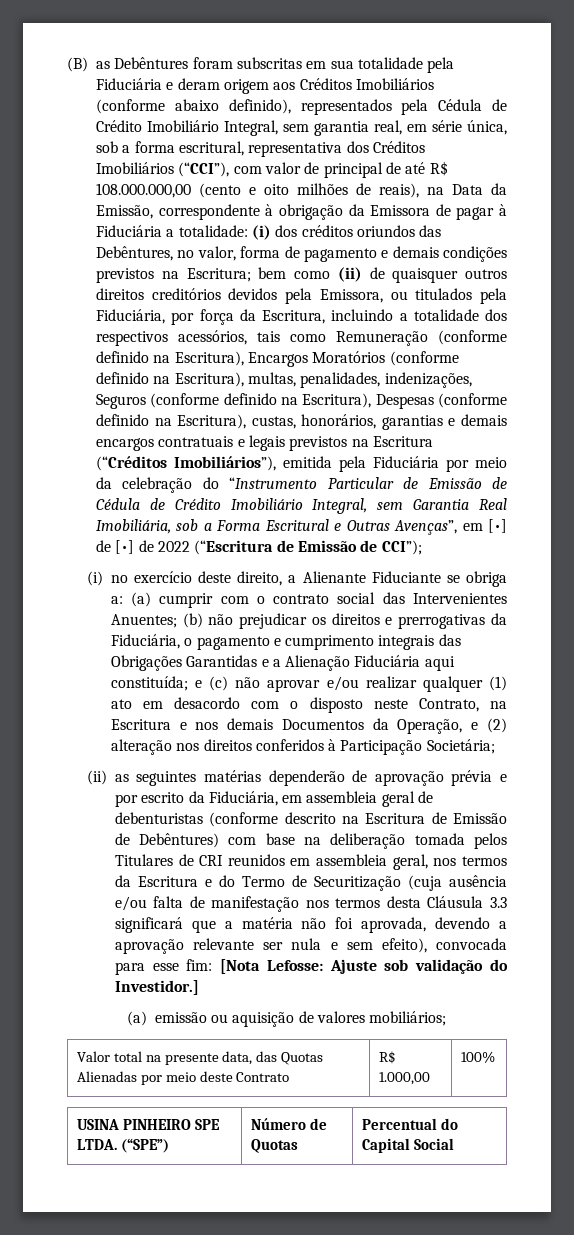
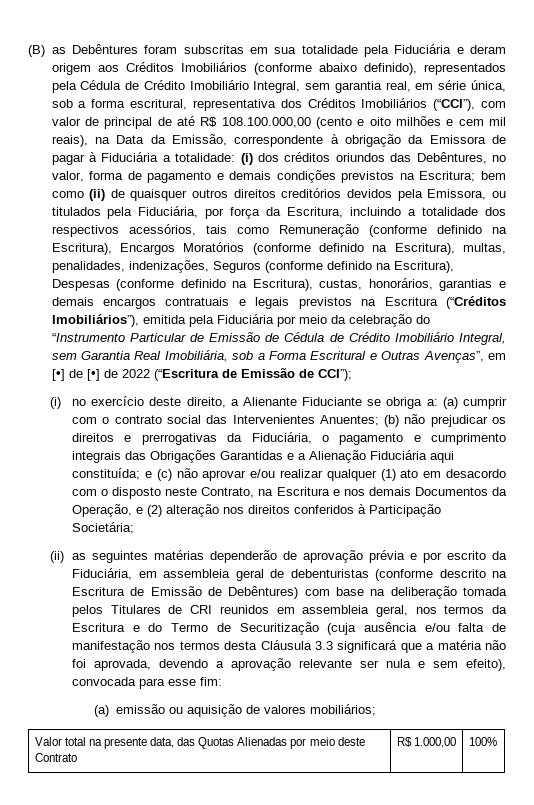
[96,183,191,198] 108.000.000,00 -> [221,117,311,128] 108.100.000,00
[356,183,371,195] de -> [446,117,507,126] e cem mil
[220,959,509,974] [114,980,199,995] [Nota Lefosse: Ajuste sob validação do Investidor.] -> (223, 681) none
[76,1119,220,1130] [76,1138,169,1153] [250,1118,327,1130] [250,1139,298,1153] [361,1118,458,1130] [361,1138,454,1153] // USINA PINHEIRO SPE LTDA. (“SPE”) | Número de Quotas | Percentual do Capital Social -> (497, 741) none

